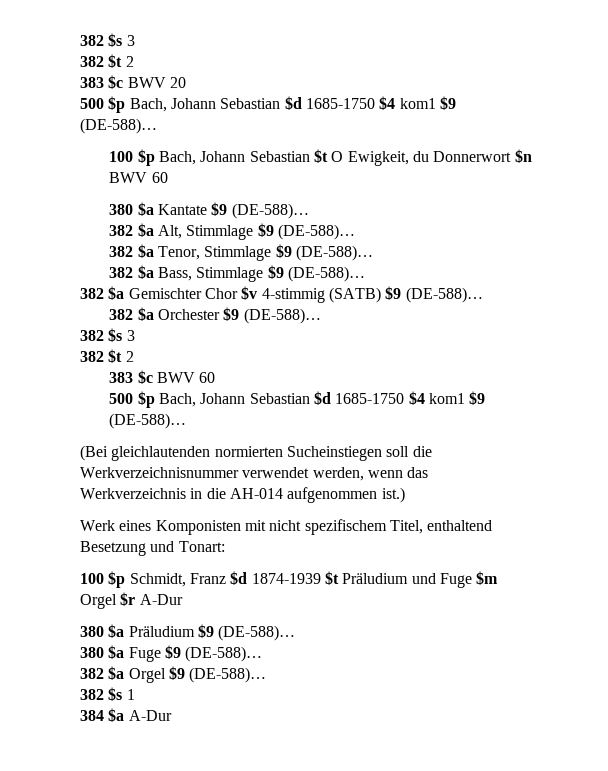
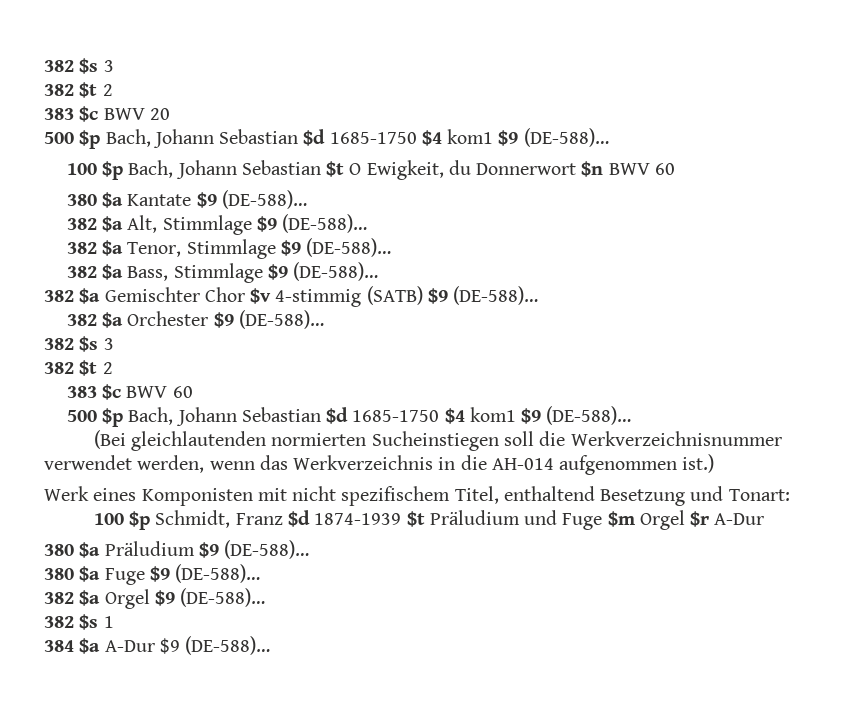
(172, 715) none -> [159,636,271,655] $9 (DE-588)…

